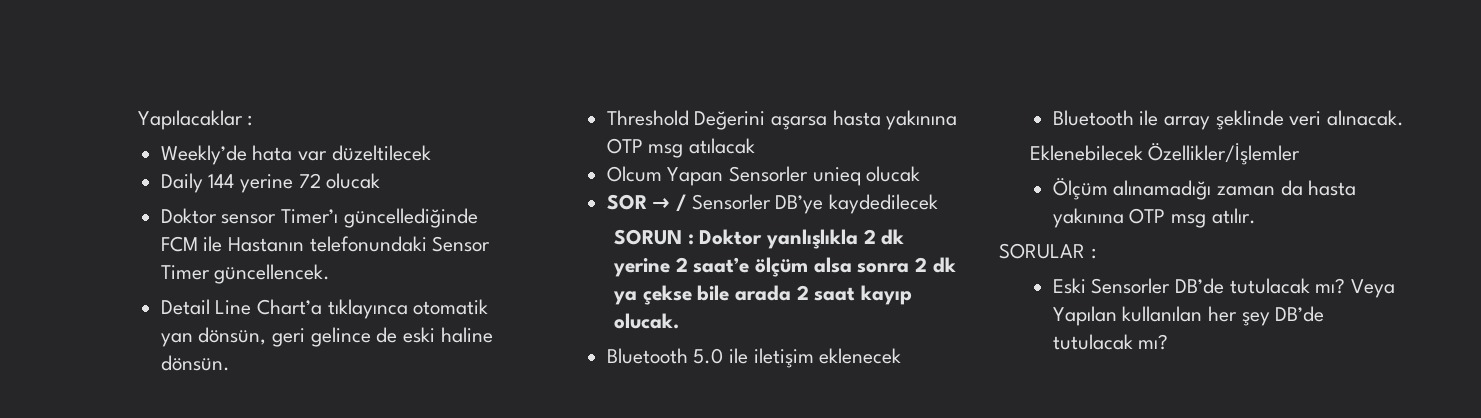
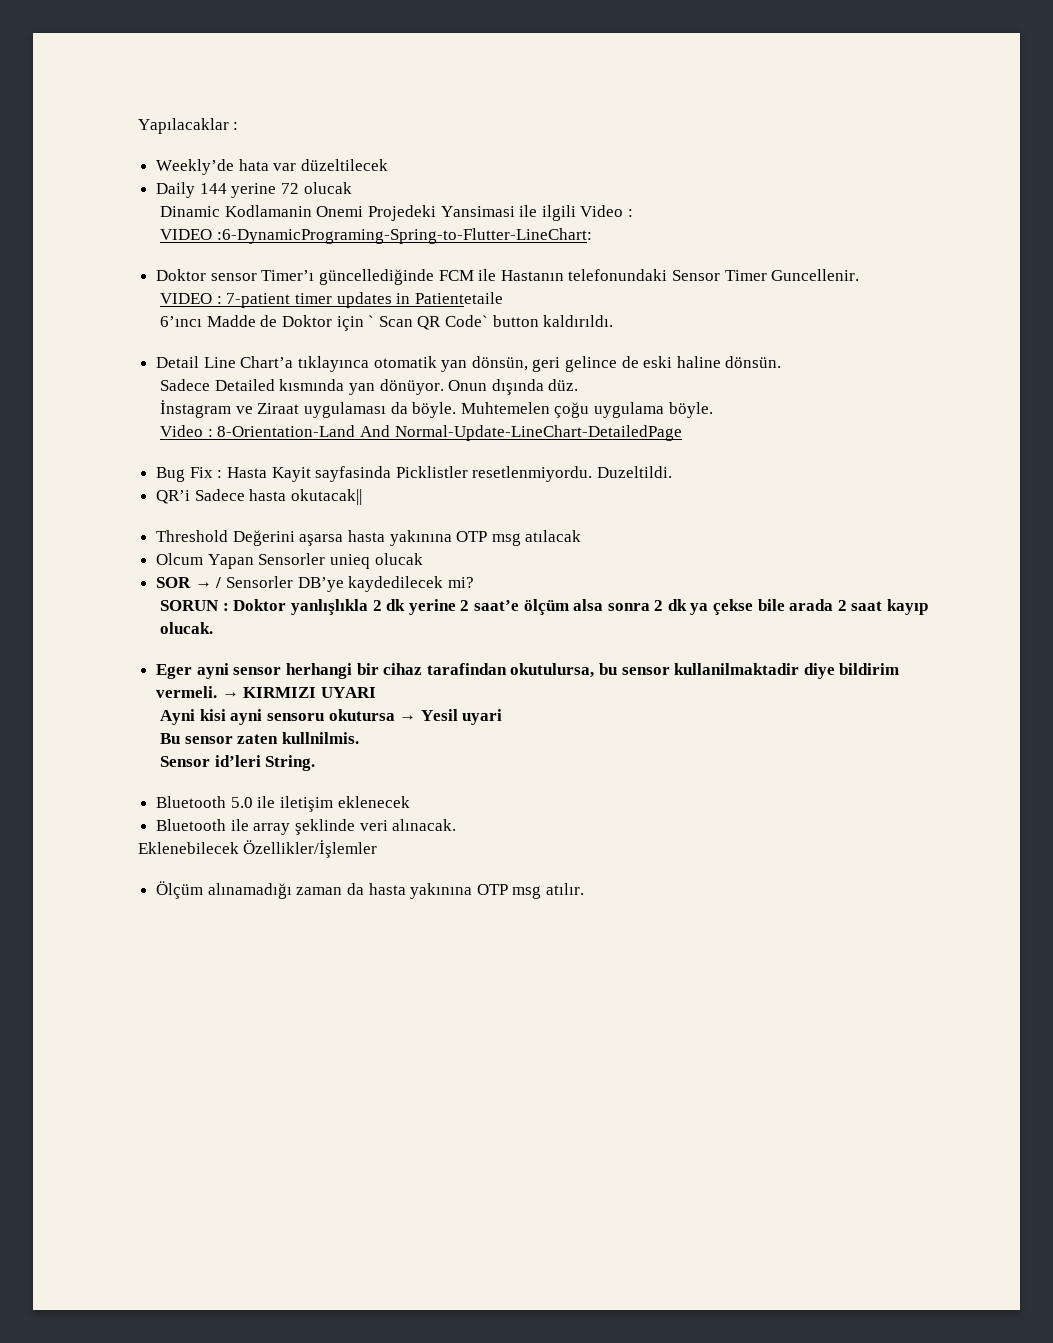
(381, 181) none -> [160,205,633,221] [160,228,592,244] // Dinamic Kodlamanin Onemi Projedeki Yansimasi ile ilgili Video : // VIDEO :6-DynamicPrograming-Spring-to-Flutter-LineChart:
[214,264,331,284] güncellencek. -> [771,269,860,281] [160,292,503,308] [160,315,614,331] Guncellenir. // VIDEO : 7-patient timer updates in Patientetaile // 6’ıncı Madde de Doktor için ` Scan QR Code` button kaldırıldı.
(230, 363) none -> [160,379,579,395] [160,400,713,418] [160,425,682,441] [156,466,673,482] [156,489,363,505] // Sadece Detailed kısmında yan dönüyor. Onun dışında düz. // İnstagram ve Ziraat uygulaması da böyle. Muhtemelen çoğu uygulama böyle. // Video : 8-Orientation-Land And Normal-Update-LineChart-DetailedPage // Bug Fix : Hasta Kayit sayfasinda Picklistler resetlenmiyordu. Duzeltildi. // QR’i Sadece hasta okutacak||
(939, 204) none -> [447,577,474,588] mi?
(680, 321) none -> [156,663,900,679] [156,686,377,698] [160,709,503,725] [160,732,359,744] [160,755,316,771] // Eger ayni sensor herhangi bir cihaz tarafindan okutulursa, bu sensor kullanilmaktadir diye bildirim vermeli. → KIRMIZI UYARI // Ayni kisi ayni sensoru okutursa → Yesil uyari // Bu sensor zaten kullnilmis. // Sensor id’leri String.
[999,243,1096,259] [1052,278,1396,298] [1052,306,1325,326] [1052,334,1169,350] // SORULAR : // Eski Sensorler DB’de tutulacak mı? Veya Yapılan kullanılan her şey DB’de tutulacak mı? -> (585, 889) none

